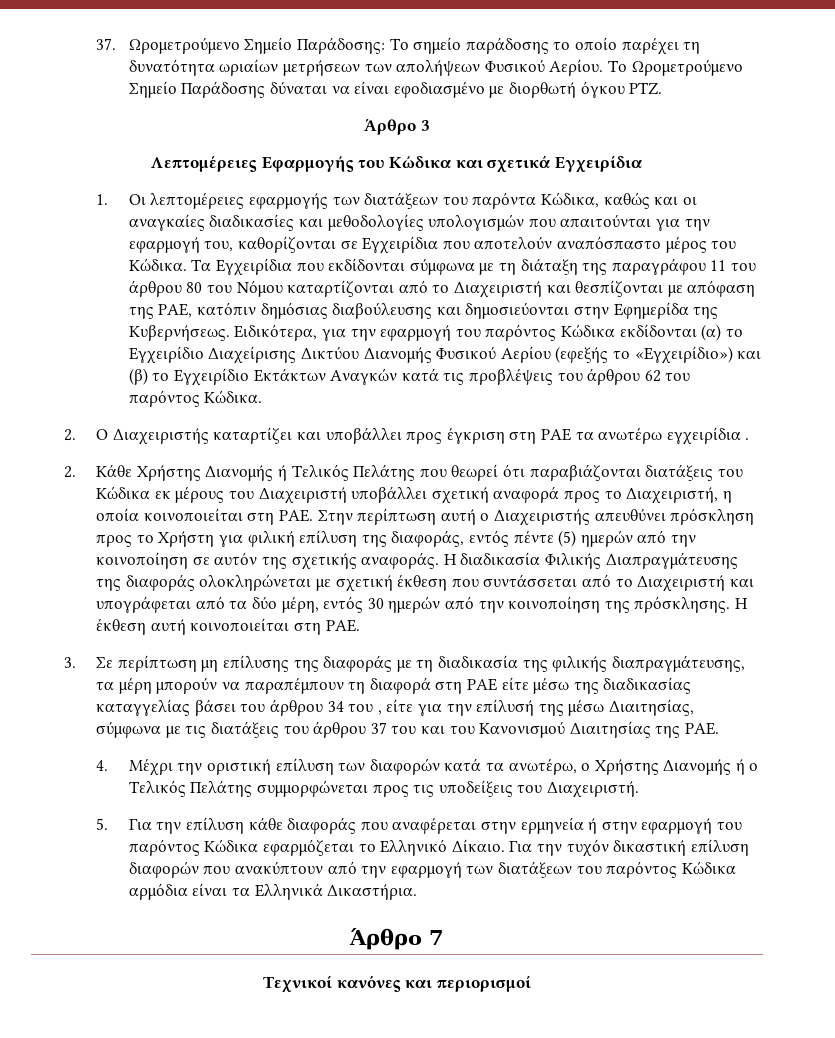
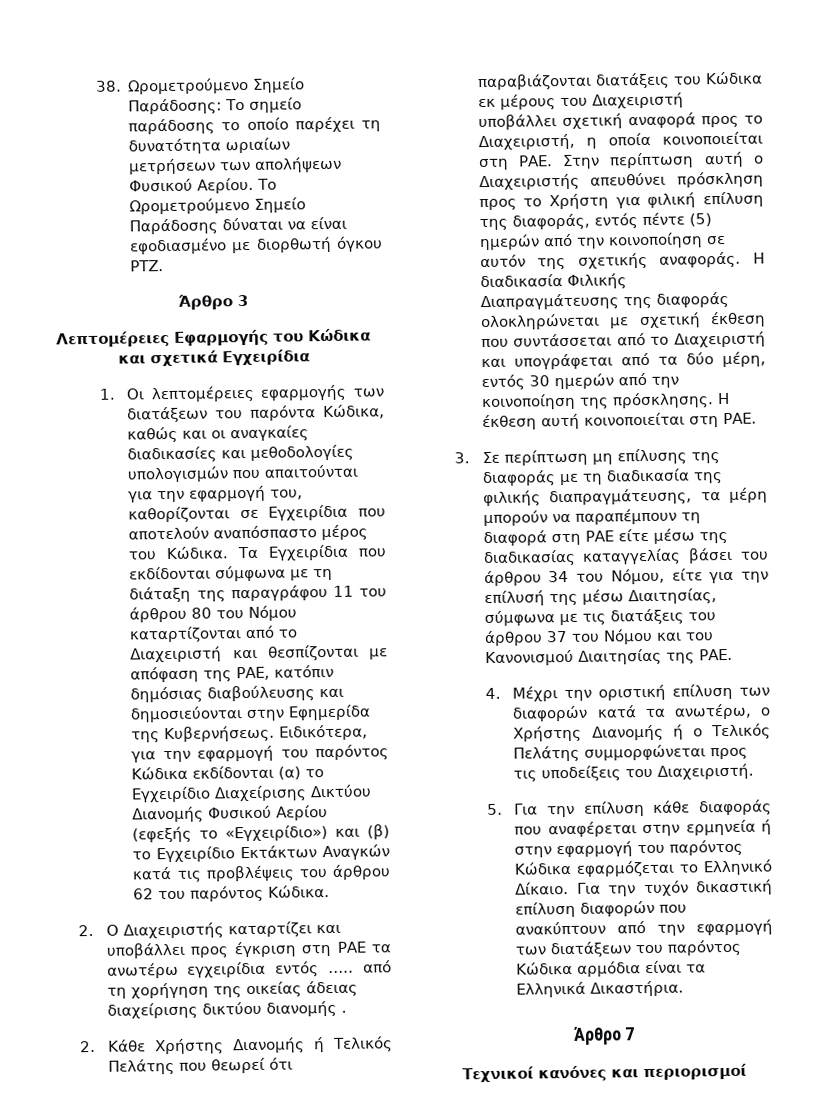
[96,38,117,50] 37. -> [94,80,122,92] 38.
(741, 436) none -> [275,960,392,977] [106,980,358,999] [106,1000,337,1019] εντός ….. από τη χορήγηση της οικείας άδειας διαχείρισης δικτύου διανομής
[377,710,382,715] , -> [610,568,665,585] Νόμου,
(417, 730) none -> [602,628,653,645] Νόμου

